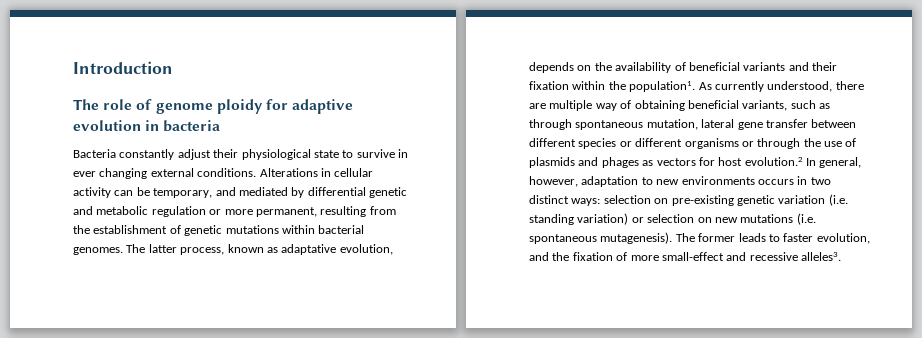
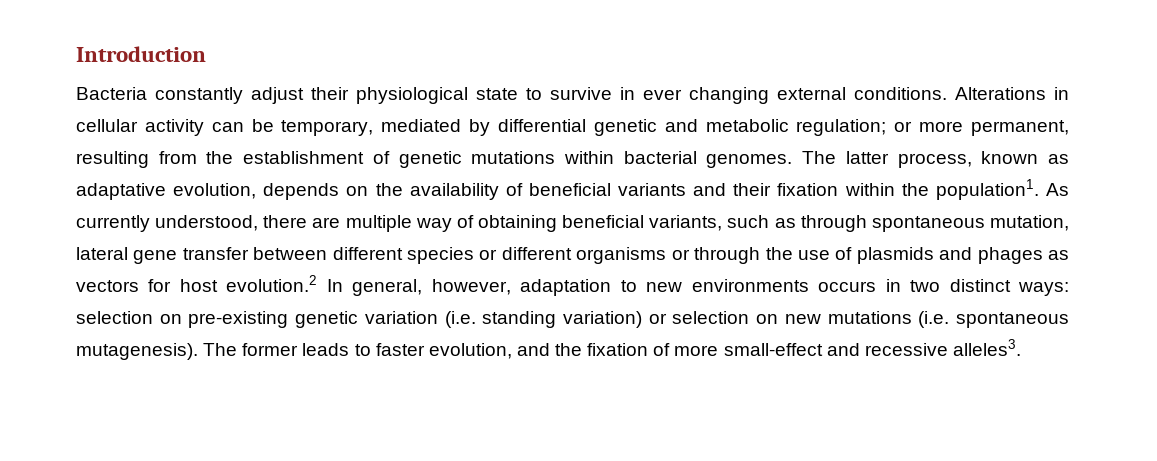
[73,99,354,114] [73,120,221,132] // The role of genome ploidy for adaptive evolution in bacteria -> (206, 54) none
[215,187,236,196] and -> (374, 128) none
[151,206,206,217] regulation -> [796,119,887,136] regulation;

